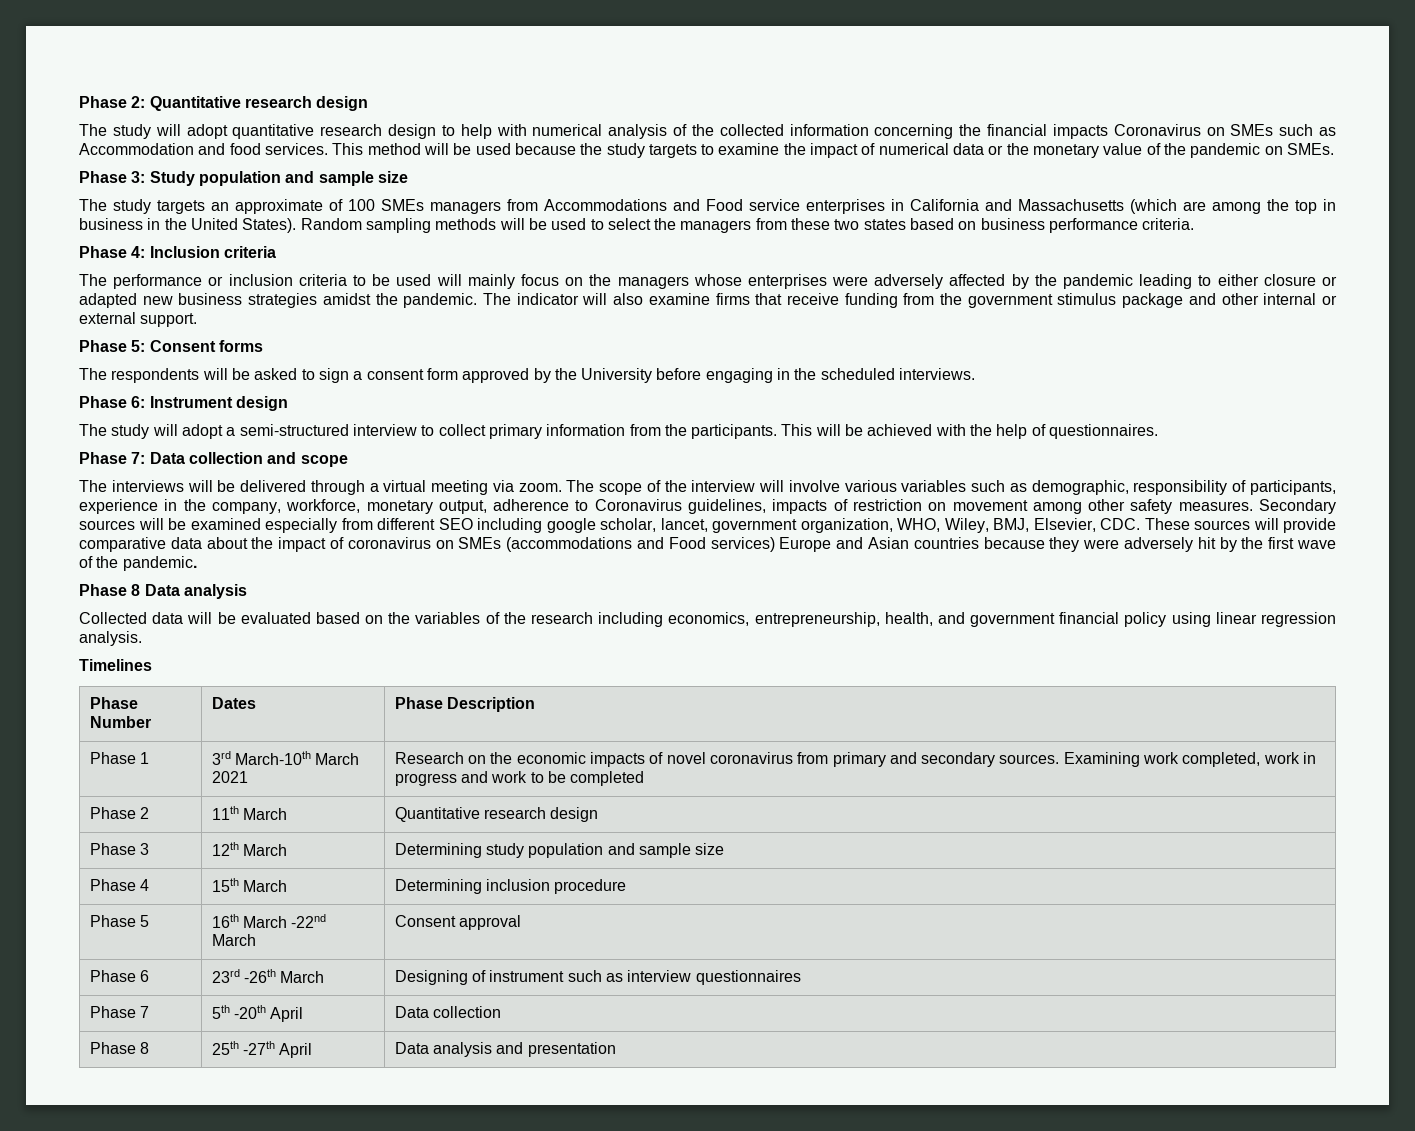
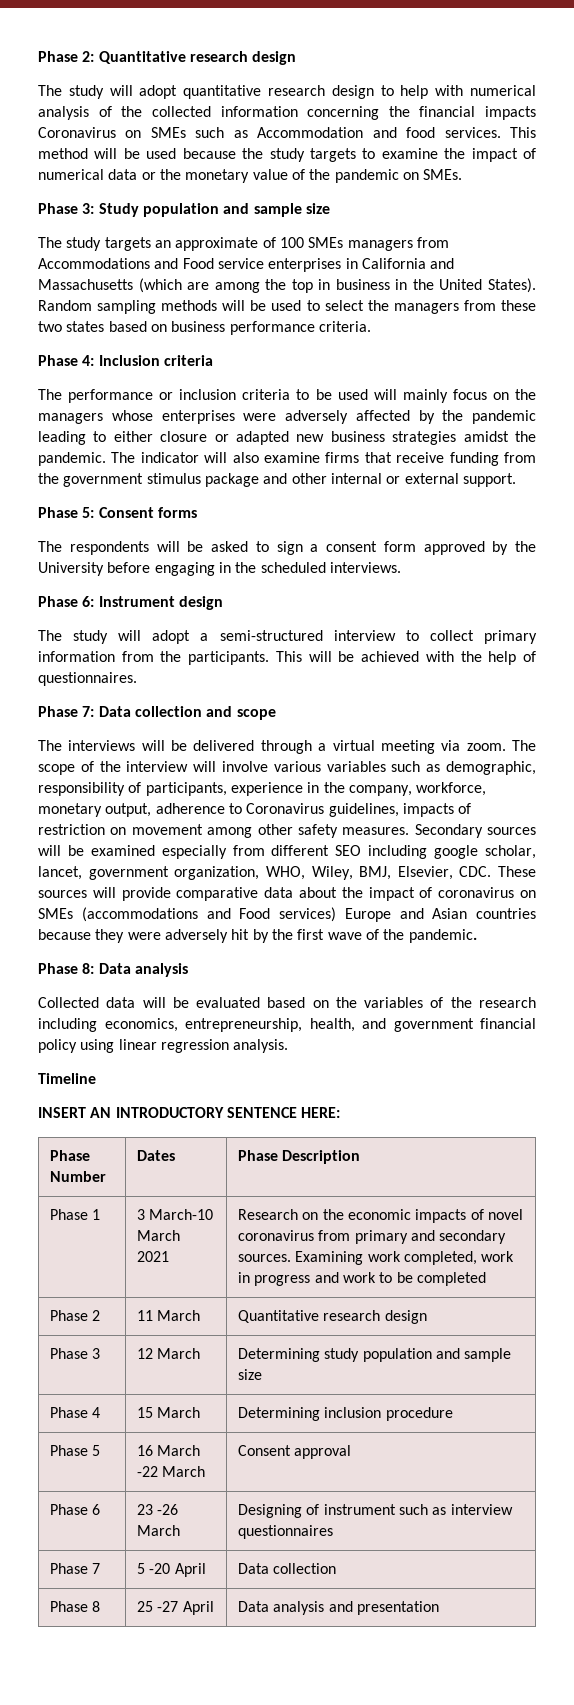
[131,584,141,596] 8 -> [82,963,95,974] 8:
[79,659,152,671] Timelines -> [38,1073,96,1084] [38,1107,341,1118] Timeline // INSERT AN INTRODUCTORY SENTENCE HERE:
[211,751,311,765] 3rd March-10th -> [137,1209,214,1220] 3 March-10
[211,806,239,820] 11th -> [137,1310,154,1321] 11
[211,842,239,856] 12th -> [137,1348,154,1359] 12
[211,878,239,892] 15th -> [137,1407,154,1418] 15
[211,914,327,928] 16th March -22nd -> [137,1445,201,1456] [137,1466,159,1477] 16 March -22
[211,969,276,983] 23rd -26th -> [137,1504,179,1515] 23 -26
[211,1005,266,1019] 5th -20th -> [137,1563,171,1574] 5 -20
[211,1041,275,1055] 25th -27th -> [137,1601,179,1612] 25 -27

